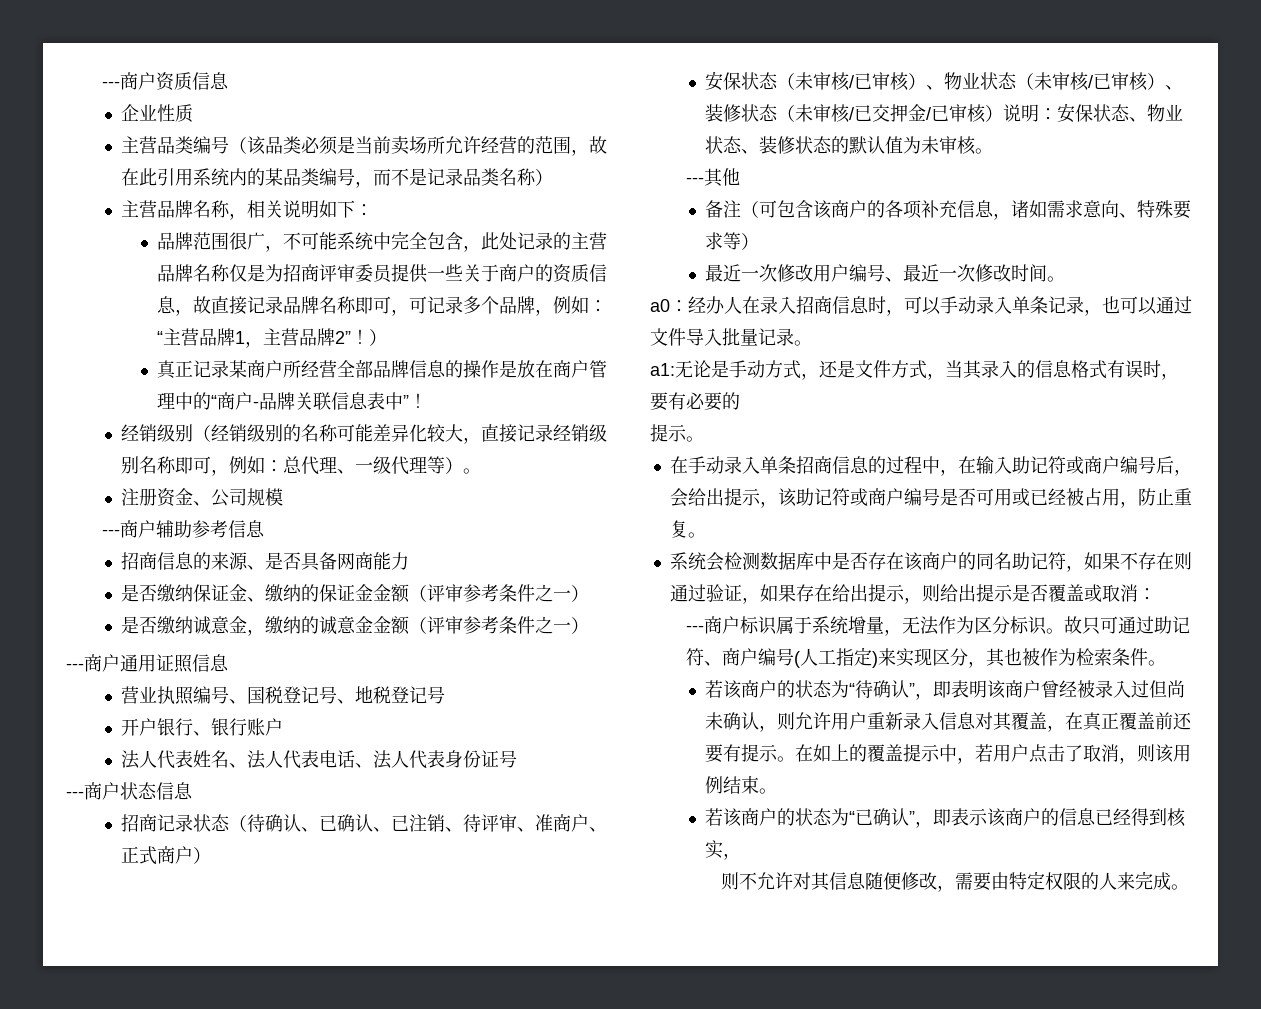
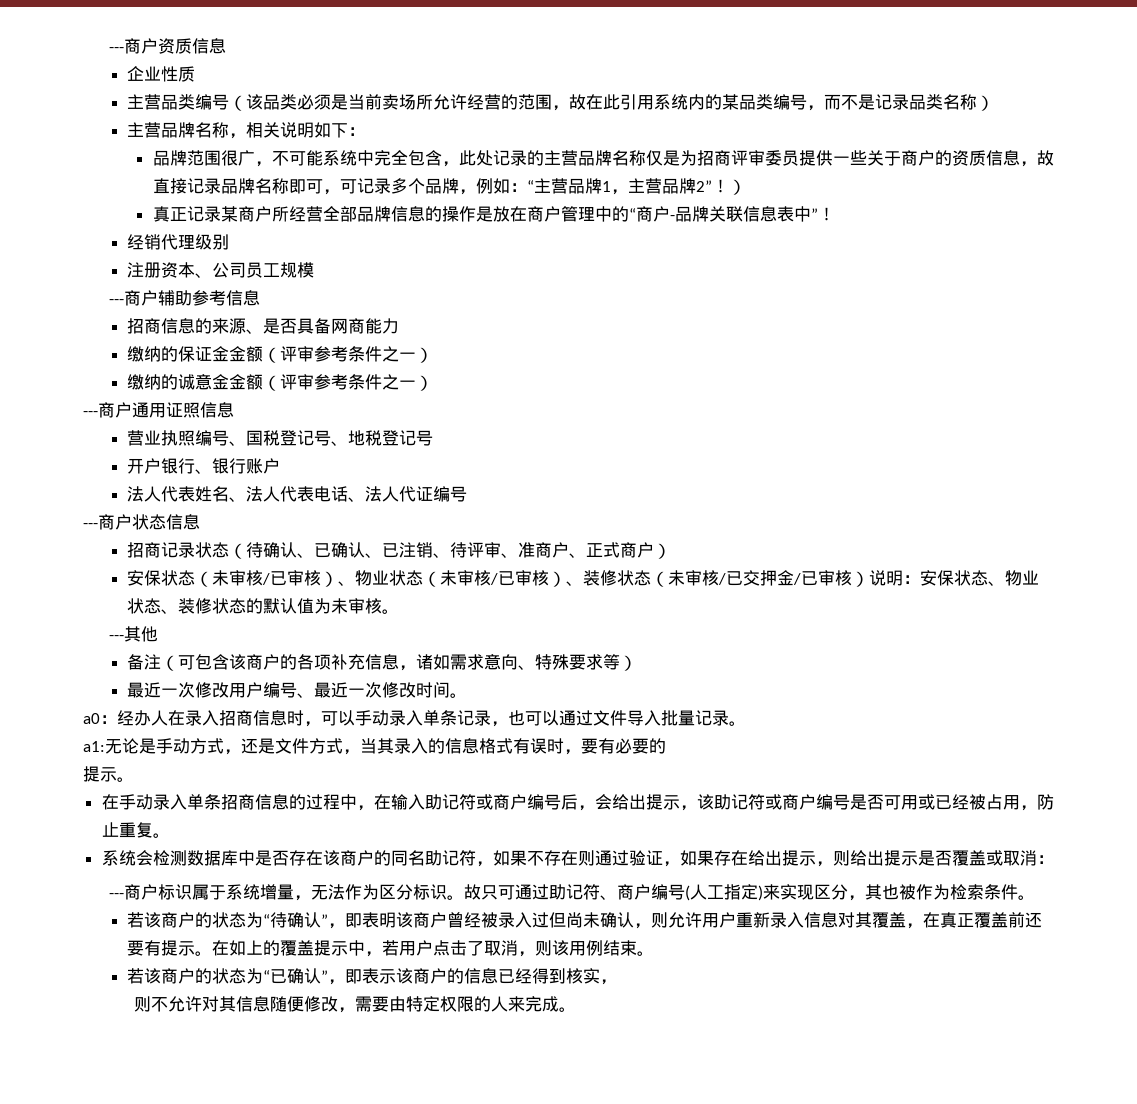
[157,424,608,444] [121,456,482,476] 级别（经销级别的名称可能差异化较大，直接记录经销级别名称即可，例如：总代理、一级代理等）。 -> [161,234,230,250] 代理级别
[175,488,248,507] 金、公司 -> [178,262,281,278] 本、公司员工
[121,584,266,602] 是否缴纳保证金、 -> (400, 326) none
[121,616,266,636] 是否缴纳诚意金， -> (434, 355) none
[427,750,500,768] 表身份证 -> [416,486,451,502] 证编

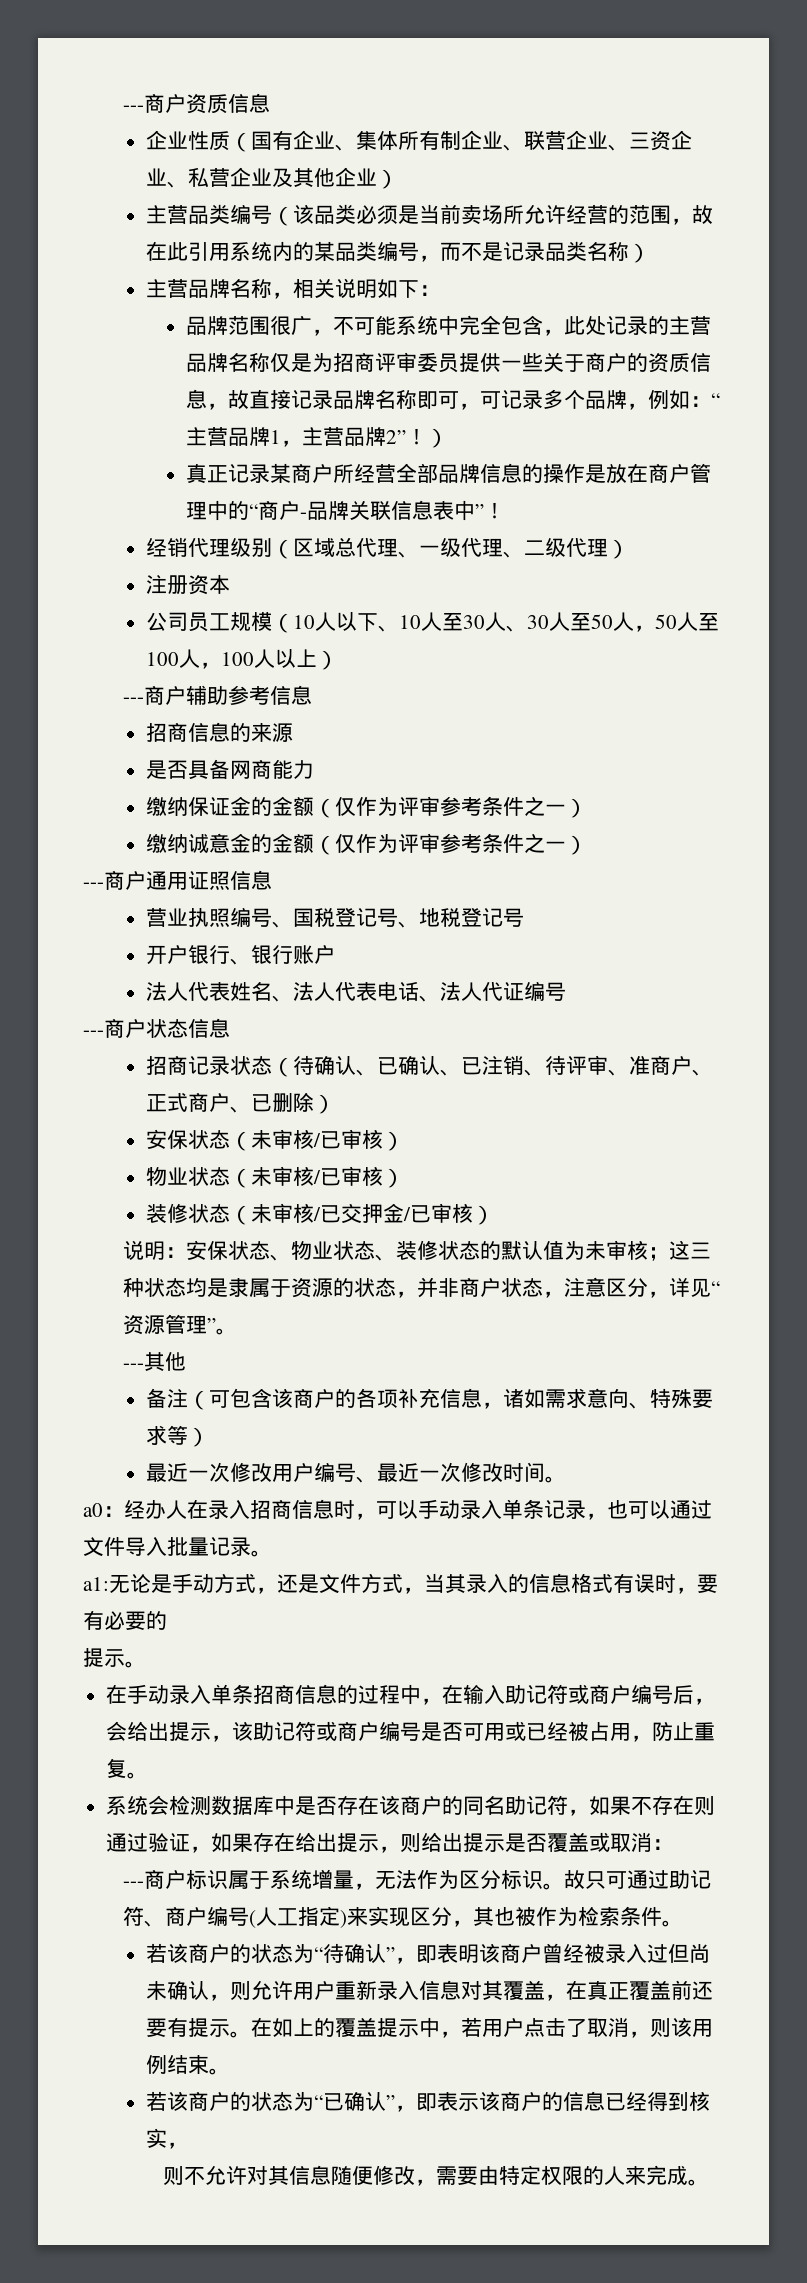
(196, 74) none -> [230,130,693,152] [146,167,399,189] （国有企业、集体所有制企业、联营企业、三资企业、私营企业及其他企业）
(230, 242) none -> [272,537,630,559] （区域总代理、一级代理、二级代理）
[195,273,213,278] 、 -> (231, 584) //
(315, 270) none -> [272,612,720,633] [146,649,339,670] （10人以下、10人至30人、30人至50人，50人至100人，100人以上）
[246,329,264,334] 、 -> (294, 732) //
[161,346,281,363] 的保证金金额（ -> [188,796,399,818] 保证金的金额（仅作为
[161,374,281,391] 的诚意金金额（ -> [188,833,399,855] 诚意金的金额（仅作为
(655, 550) none -> [230,1092,315,1113] 、已删除
[338,581,356,586] 、 -> (405, 1141) //
[566,581,584,586] 、 -> (405, 1178) //
(870, 579) none -> (495, 1215) //
(383, 606) none -> [648,1240,712,1261] [123,1277,721,1298] [123,1314,217,1335] ；这三种状态均是隶属于资源的状态，并非商户状态，注意区分，详见“资源管理”

